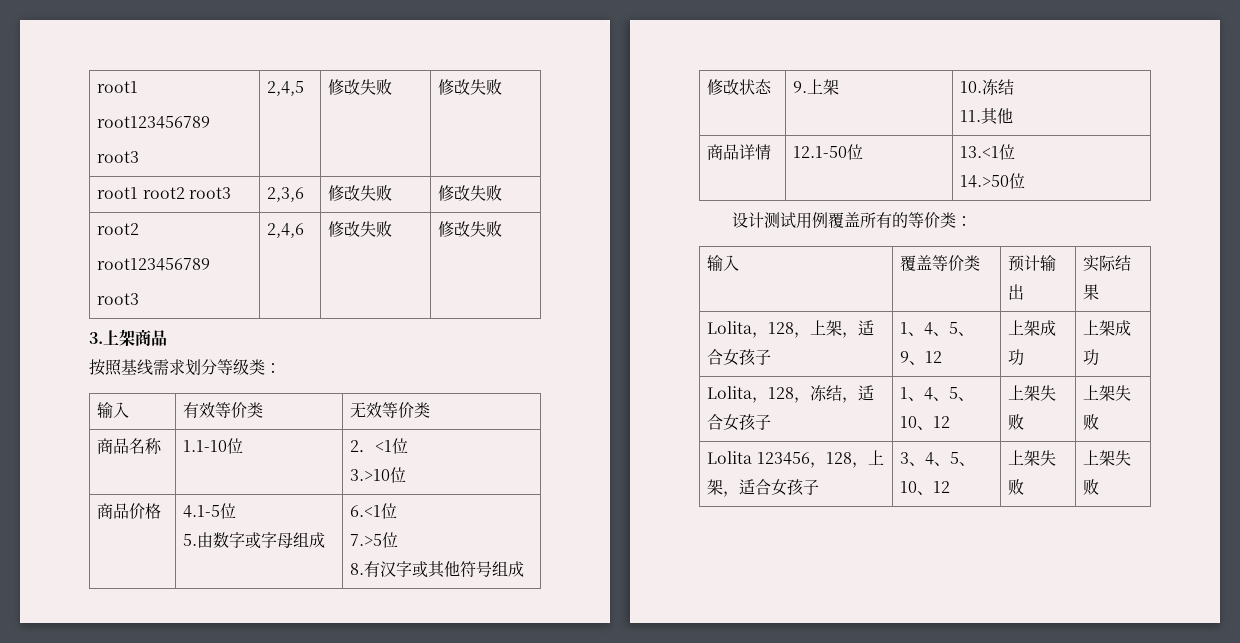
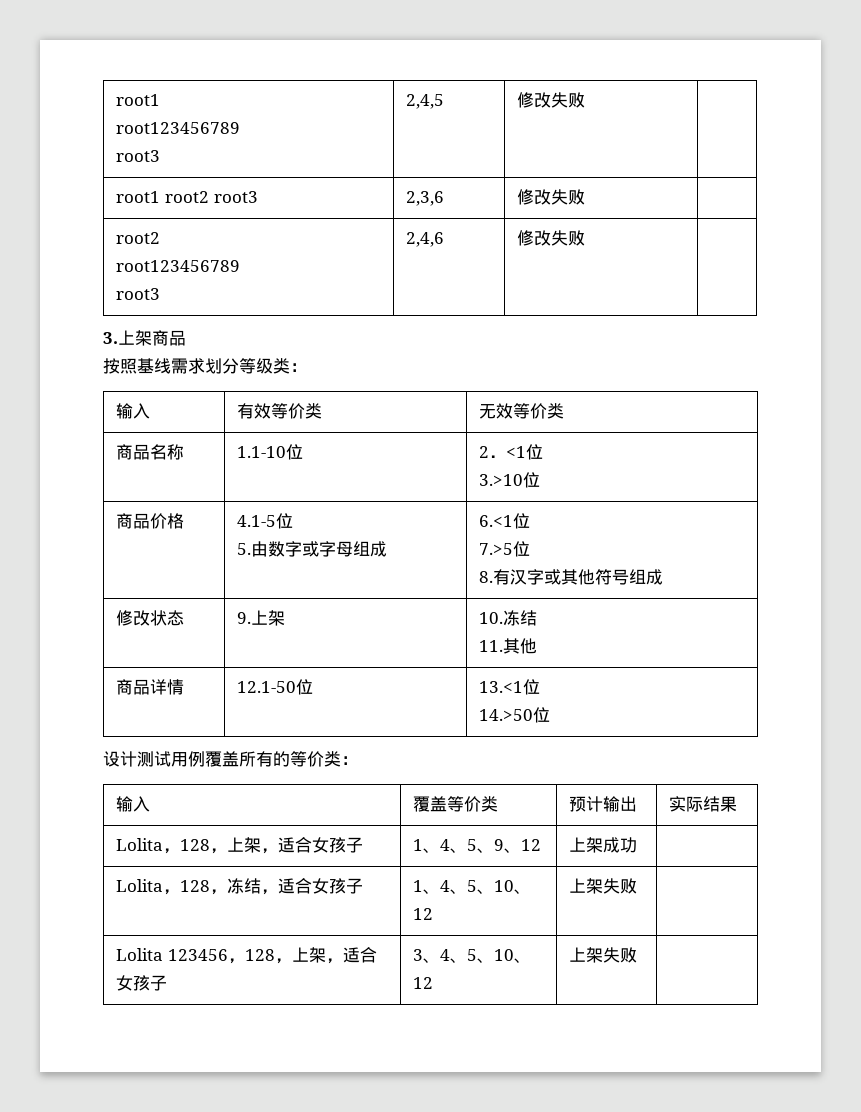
[438,79,503,95] 修改失败 -> (586, 100) none
[438,185,503,201] 修改失败 -> (586, 197) none
[438,221,503,237] 修改失败 -> (586, 238) none
[1083,320,1132,336] [1083,349,1100,366] 上架成功 -> (638, 845) none
[1083,385,1132,401] [1083,414,1100,430] 上架失败 -> (638, 886) none
[1083,450,1132,466] [1083,479,1100,495] 上架失败 -> (638, 955) none

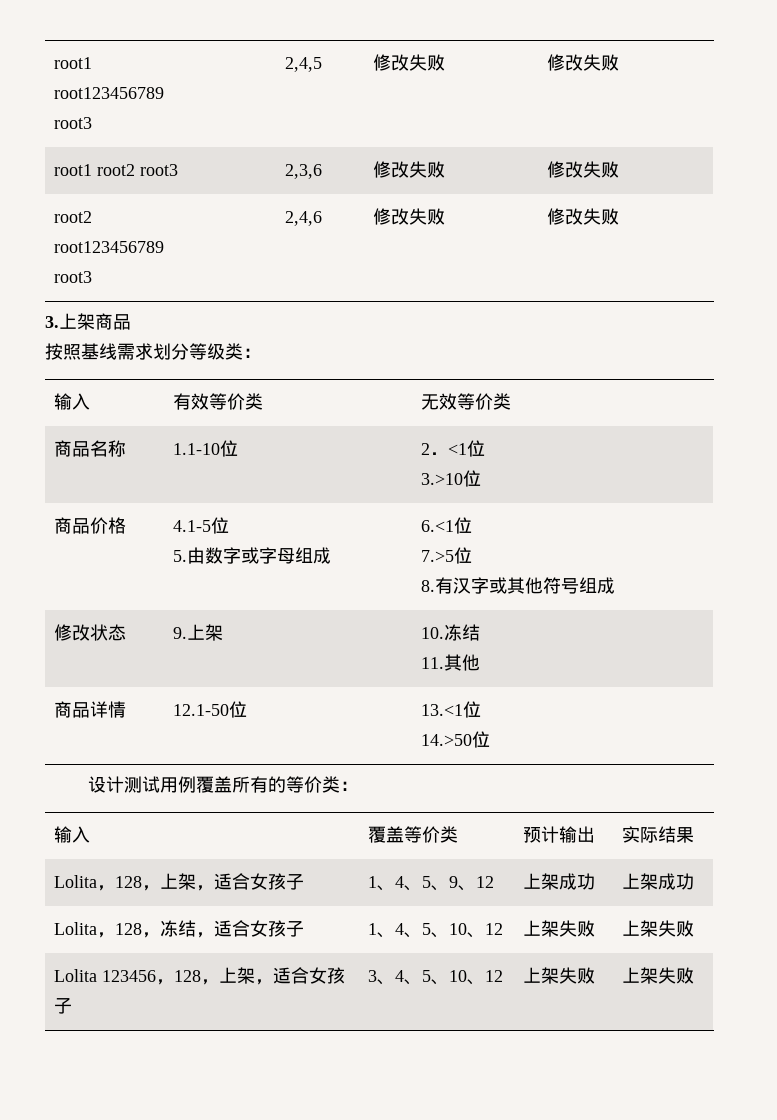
(586, 100) none -> [546,54,619,71] 修改失败
(586, 197) none -> [546,161,619,178] 修改失败
(586, 238) none -> [546,208,619,225] 修改失败
(638, 845) none -> [621,873,694,890] 上架成功
(638, 886) none -> [621,920,694,937] 上架失败
(638, 955) none -> [621,967,694,984] 上架失败

